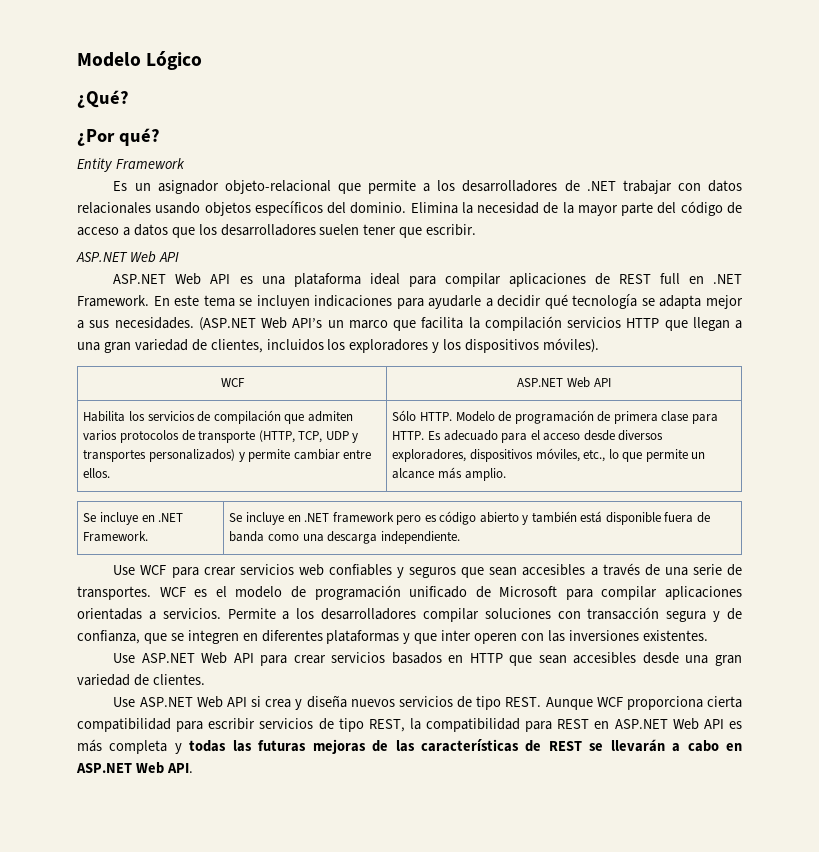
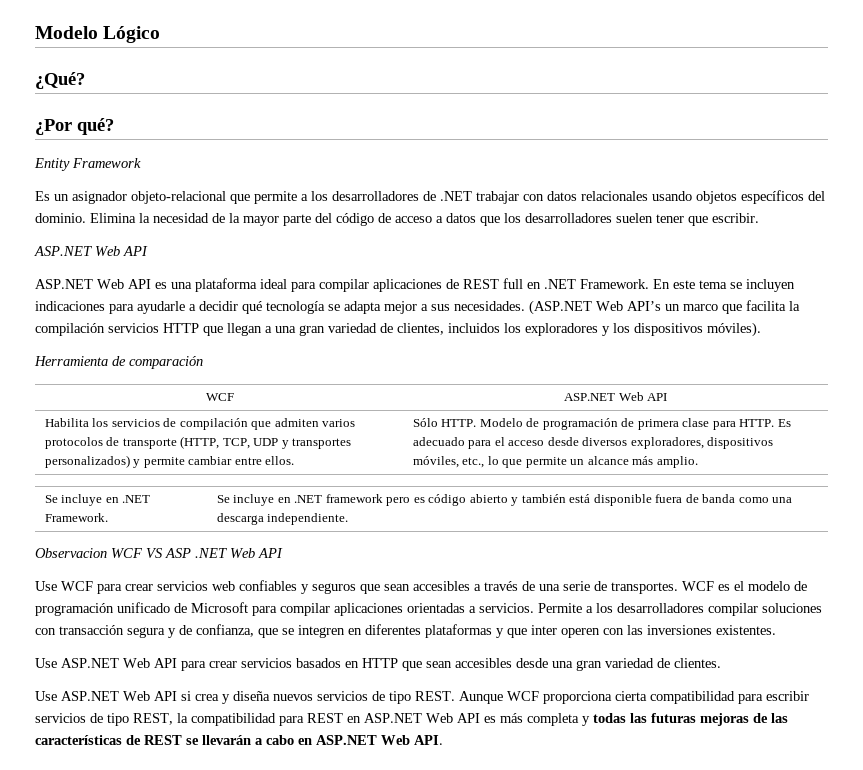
(600, 345) none -> [34,356,203,369] // Herramienta de comparación
(460, 537) none -> [35,548,283,558] // Observacion WCF VS ASP .NET Web API

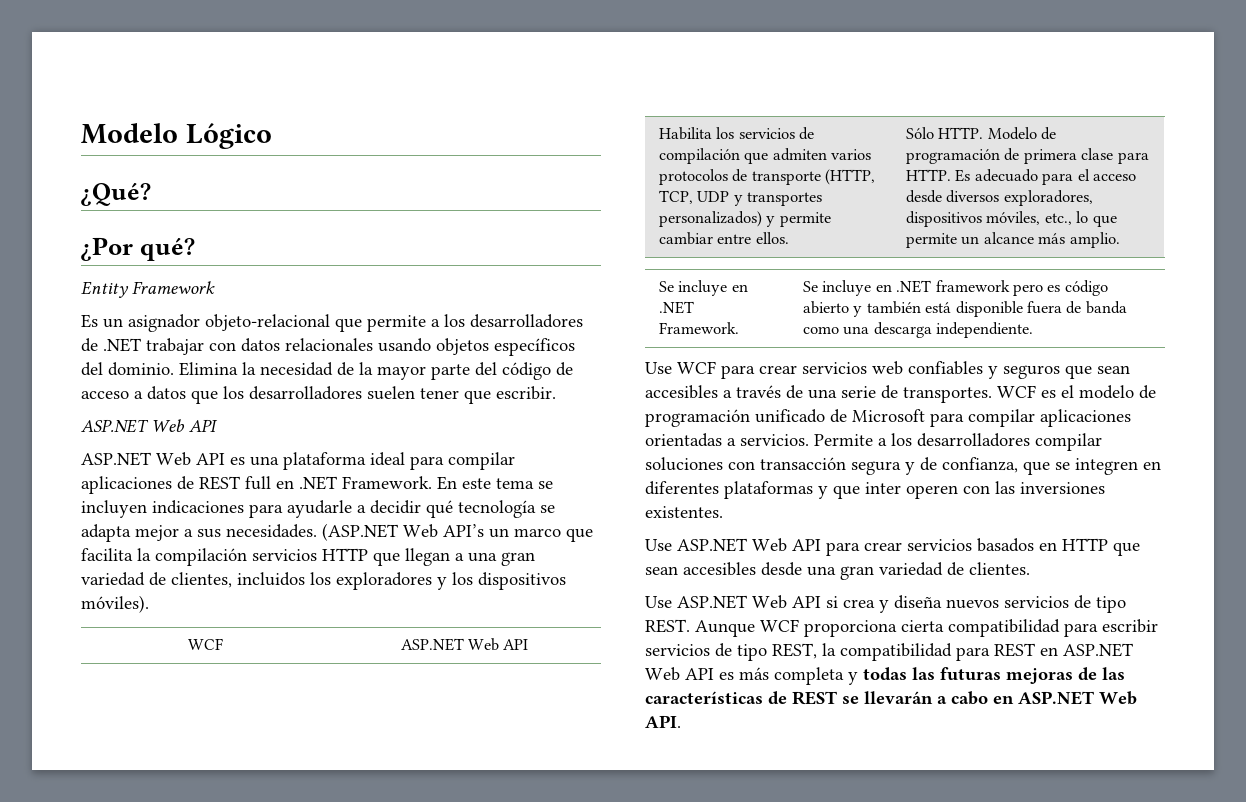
[34,356,203,369] // Herramienta de comparación -> (149, 604) none
[35,548,283,558] // Observacion WCF VS ASP .NET Web API -> (1034, 330) none

